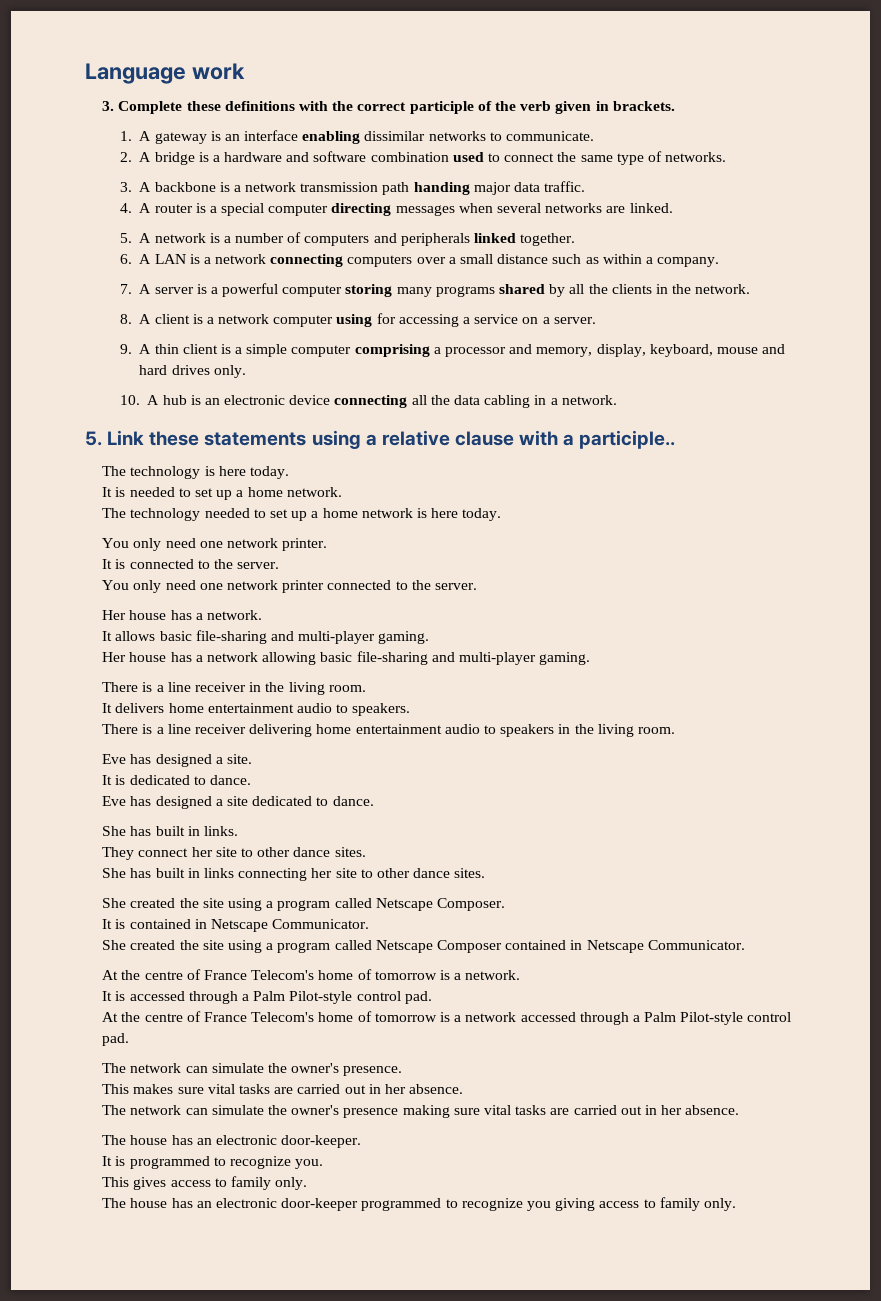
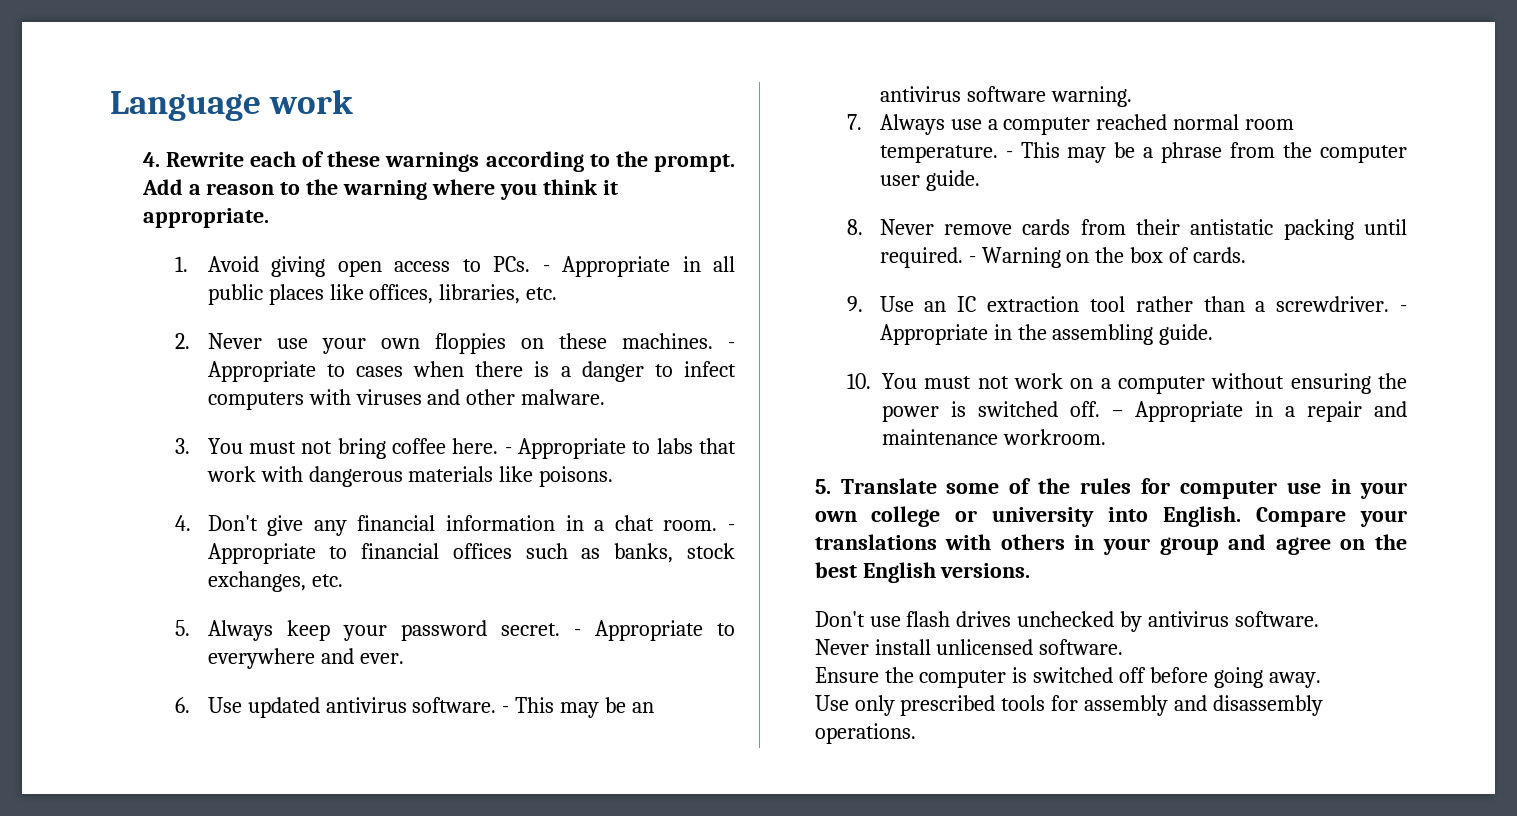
[102,101,675,114] [119,130,595,144] [119,151,727,165] [119,181,586,195] [119,203,673,216] [119,232,576,246] [119,254,720,267] [119,283,751,297] [119,313,596,327] [119,344,786,357] [139,365,246,378] [119,395,617,408] [85,430,676,449] [102,466,290,479] [102,487,342,500] [102,508,502,521] [102,538,328,551] [102,559,280,569] [102,580,477,593] [102,610,263,620] [102,630,430,644] [102,651,591,665] [102,682,366,695] [102,703,411,716] [102,724,675,737] [102,754,253,767] [102,775,252,785] [102,796,374,809] [102,826,239,836] [102,847,366,860] [102,868,486,881] [102,898,505,911] [102,919,370,932] [102,940,745,953] [102,969,521,980] [102,991,432,1004] [102,1011,792,1025] [102,1033,130,1046] [102,1063,403,1076] [102,1084,464,1094] [102,1105,740,1118] [102,1135,362,1148] [102,1156,324,1169] [102,1176,308,1190] [102,1197,736,1211] 3. Complete these definitions with the correct participle of the verb given in brackets. // 1. A gateway is an interface enabling dissimilar networks to communicate. // 2. A bridge is a hardware and software combination used to connect the same type of networks. // 3. A backbone is a network transmission path handing major data traffic. // 4. A router is a special computer directing messages when several networks are linked. // 5. A network is a number of computers and peripherals linked together. // 6. A LAN is a network connecting computers over a small distance such as within a company. // 7. A server is a powerful computer storing many programs shared by all the clients in the network. // 8. A client is a network computer using for accessing a service on a server. // 9. A thin client is a simple computer comprising a processor and memory, display, keyboard, mouse and hard drives only. // 10. A hub is an electronic device connecting all the data cabling in a network. // 5. Link these statements using a relative clause with a participle.. // The technology is here today. // It is needed to set up a home network. // The technology needed to set up a home network is here today. // You only need one network printer. // It is connected to the server. // You only need one network printer connected to the server. // Her house has a network. // It allows basic file-sharing and multi-player gaming. // Her house has a network allowing basic file-sharing and multi-player gaming. // There is a line receiver in the living room. // It delivers home entertainment audio to speakers. // There is a line receiver delivering home entertainment audio to speakers in the living room. // Eve has designed a site. // It is dedicated to dance. // Eve has designed a site dedicated to dance. // She has built in links. // They connect her site to other dance sites. // She has built in links connecting her site to other dance sites. // She created the site using a program called Netscape Composer. // It is contained in Netscape Communicator. // She created the site using a program called Netscape Composer contained in Netscape Communicator. // At the centre of France Telecom's home of tomorrow is a network. // It is accessed through a Palm Pilot-style control pad. // At the centre of France Telecom's home of tomorrow is a network accessed through a Palm Pilot-style control pad. // The network can simulate the owner's presence. // This makes sure vital tasks are carried out in her absence. // The network can simulate the owner's presence making sure vital tasks are carried out in her absence. // The house has an electronic door-keeper. // It is programmed to recognize you. // This gives access to family only. // The house has an electronic door-keeper programmed to recognize you giving access to family only. -> [142,151,735,172] [141,179,619,200] [142,208,269,228] [175,256,735,277] [207,284,558,305] [175,333,735,354] [207,361,737,382] [207,389,606,410] [175,438,736,459] [206,466,614,487] [175,515,736,536] [207,543,735,564] [207,571,343,592] [175,620,735,641] [207,648,404,669] [175,697,655,718] [879,86,1132,107] [847,114,1295,135] [879,142,1407,163] [879,170,980,191] [847,219,1407,240] [879,247,1247,268] [847,296,1407,312] [879,324,1214,345] [847,373,1408,394] [882,401,1407,422] [882,429,1107,445] [814,478,1408,499] [814,506,1407,527] [814,534,1408,555] [814,562,1031,583] [814,611,1320,632] [814,639,1124,655] [814,667,1322,688] [814,695,1324,716] [814,723,916,744] 4. Rewrite each of these warnings according to the prompt. Add a reason to the warning where you think it appropriate. // 1. Avoid giving open access to PCs. - Appropriate in all public places like offices, libraries, etc. // 2. Never use your own floppies on these machines. - Appropriate to cases when there is a danger to infect computers with viruses and other malware. // 3. You must not bring coffee here. - Appropriate to labs that work with dangerous materials like poisons. // 4. Don't give any financial information in a chat room. - Appropriate to financial offices such as banks, stock exchanges, etc. // 5. Always keep your password secret. - Appropriate to everywhere and ever. // 6. Use updated antivirus software. - This may be an antivirus software warning. // 7. Always use a computer reached normal room temperature. - This may be a phrase from the computer user guide. // 8. Never remove cards from their antistatic packing until required. - Warning on the box of cards. // 9. Use an IC extraction tool rather than a screwdriver. - Appropriate in the assembling guide. // 10. You must not work on a computer without ensuring the power is switched off. – Appropriate in a repair and maintenance workroom. // 5. Translate some of the rules for computer use in your own college or university into English. Compare your translations with others in your group and agree on the best English versions. // Don't use flash drives unchecked by antivirus software. // Never install unlicensed software. // Ensure the computer is switched off before going away. // Use only prescribed tools for assembly and disassembly operations.

